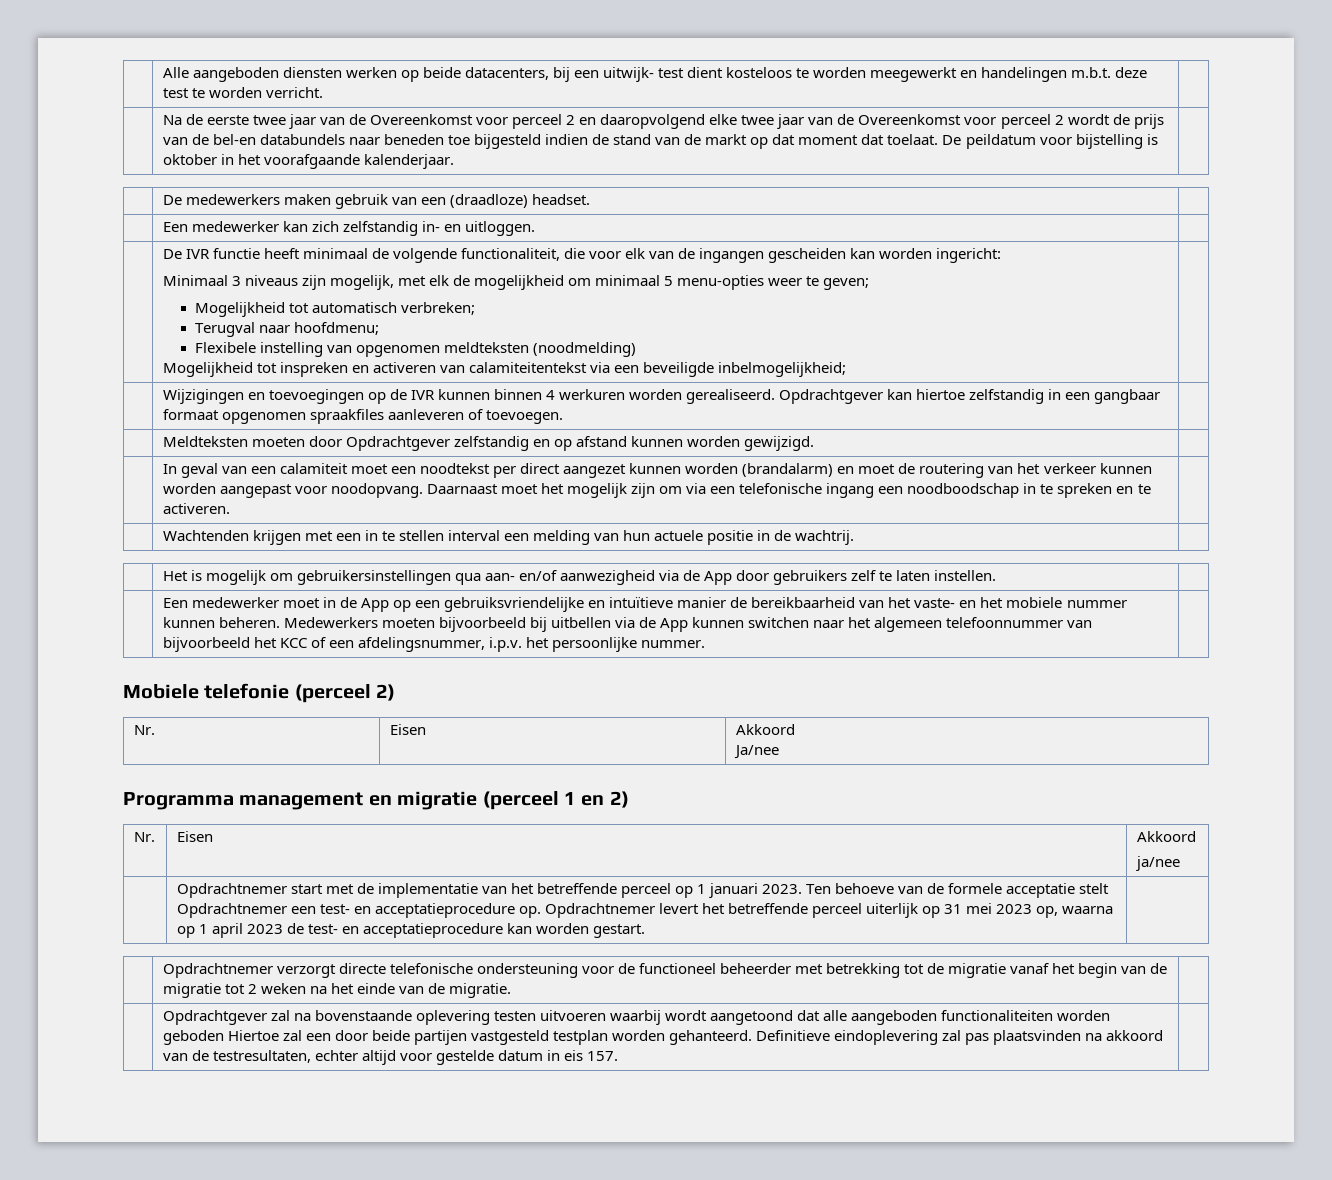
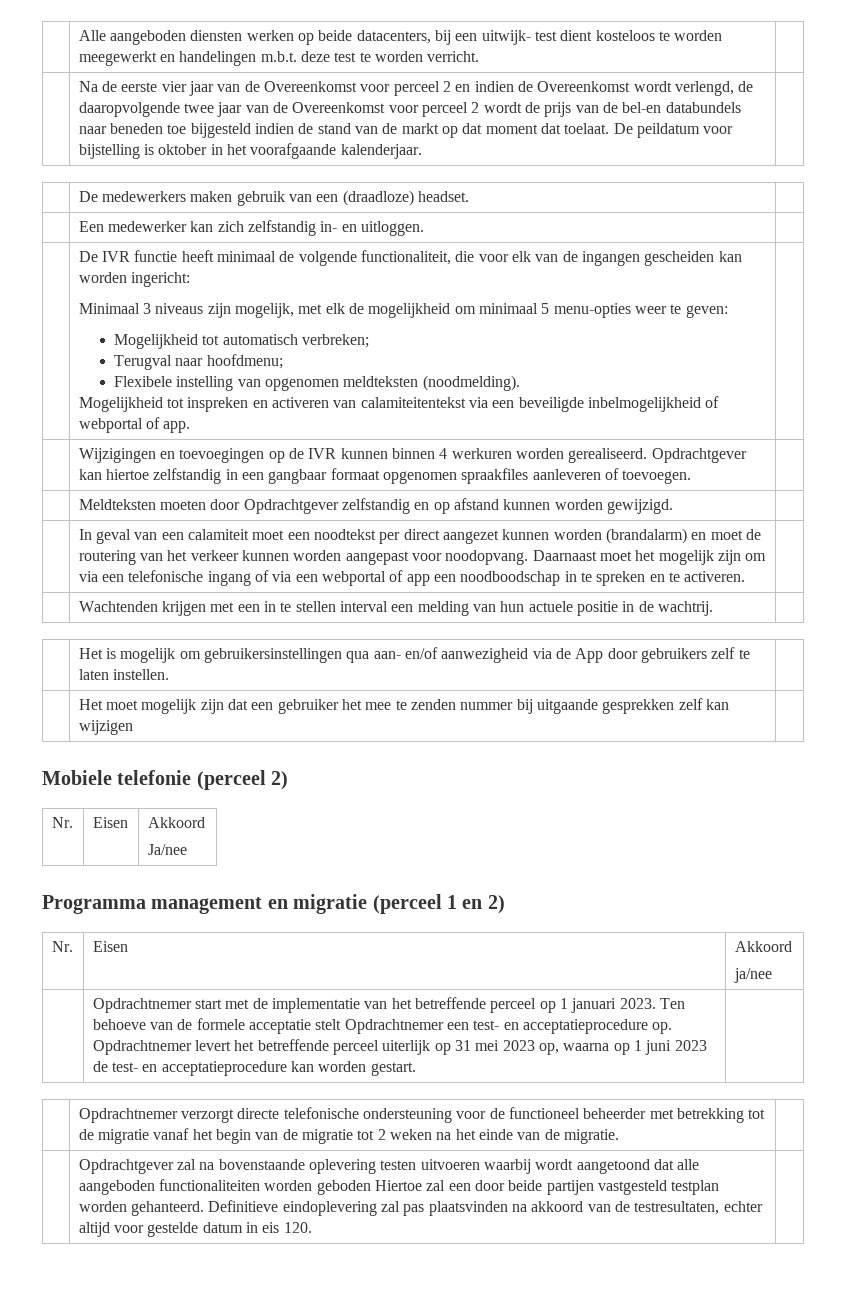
[252,115,286,125] twee -> [161,81,187,92] vier
[600,114,738,129] daaropvolgend elke -> [474,81,754,96] [78,102,180,117] indien de Overeenkomst wordt verlengd, de daaropvolgende
[823,278,870,290] geven; -> [685,305,728,318] geven:
[533,342,637,357] (noodmelding) -> [422,375,520,391] (noodmelding).
[718,362,847,377] inbelmogelijkheid; -> [587,396,720,412] [78,417,191,433] inbelmogelijkheid of webportal of app.
(875, 490) none -> [254,570,430,586] of via een webportal of app
[162,597,1127,612] [162,617,1093,632] [162,637,705,652] Een medewerker moet in de App op een gebruiksvriendelijke en intuïtieve manier de bereikbaarheid van het vaste- en het mobiele nummer kunnen beheren. Medewerkers moeten bijvoorbeeld bij uitbellen via de App kunnen switchen naar het algemeen telefoonnummer van bijvoorbeeld het KCC of een afdelingsnummer, i.p.v. het persoonlijke nummer. -> [78,698,729,714] [78,720,133,735] Het moet mogelijk zijn dat een gebruiker het mee te zenden nummer bij uitgaande gesprekken zelf kan wijzigen
[211,923,243,938] april -> [645,1040,672,1055] juni
[587,1051,619,1061] 157. -> [283,1222,312,1233] 120.

